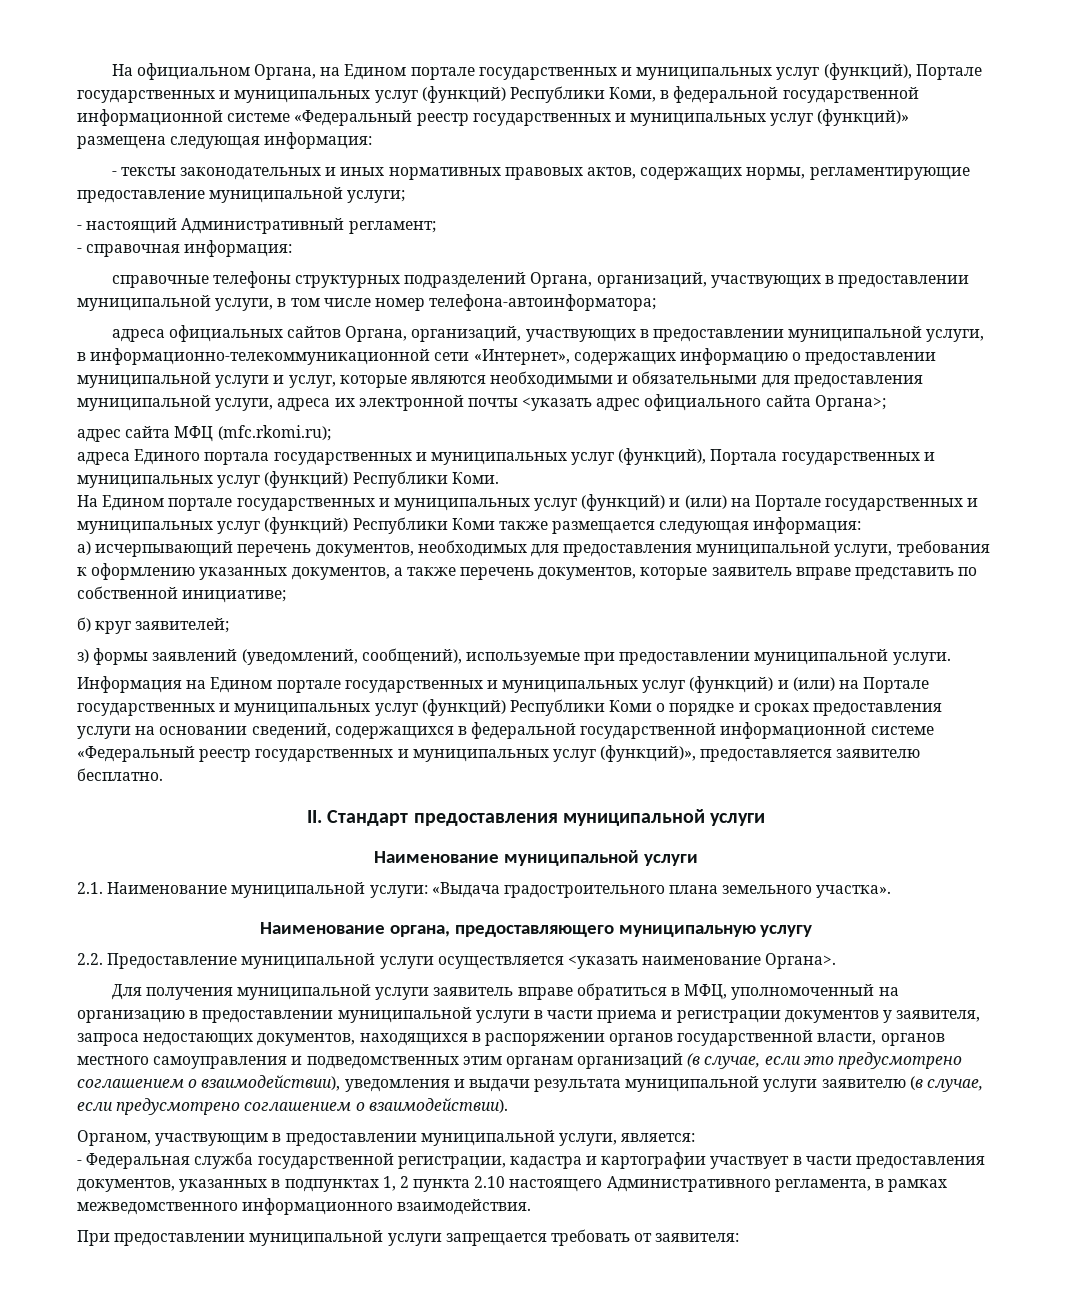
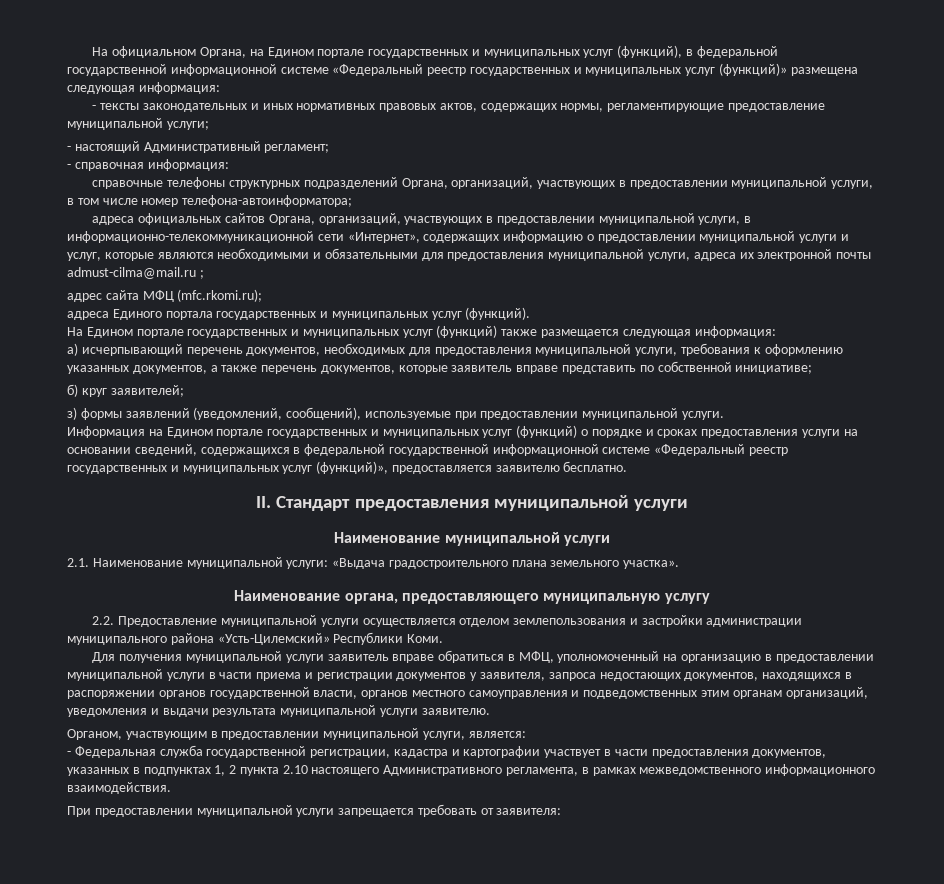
[915,64,982,80] [77,86,657,103] Портале государственных и муниципальных услуг (функций) Республики Коми, -> (683, 51) none
[522,394,886,411] <указать адрес официального сайта Органа>; -> [67,267,204,279] admust-cilma@mail.ru ;
[618,448,935,465] [77,471,499,488] (функций), Портала государственных и муниципальных услуг (функций) Республики Коми. -> [465,307,531,320] (функций).
[669,495,979,511] [77,517,495,534] и (или) на Портале государственных и муниципальных услуг (функций) Республики Коми -> (498, 331) none
[777,677,930,693] [77,699,653,716] и (или) на Портале государственных и муниципальных услуг (функций) Республики Коми -> (578, 431) none
[567,953,837,969] <указать наименование Органа>. -> [459,615,803,627] [67,632,444,645] отделом землепользования и застройки администрации муниципального района «Усть-Цилемский» Республики Коми.
[577,1052,963,1069] [77,1075,341,1091] организаций (в случае, если это предусмотрено соглашением о взаимодействии), -> [785,687,868,699] организаций,
[821,1076,984,1092] [77,1098,508,1115] заявителю (в случае, если предусмотрено соглашением о взаимодействии). -> [421,708,490,715] заявителю.

